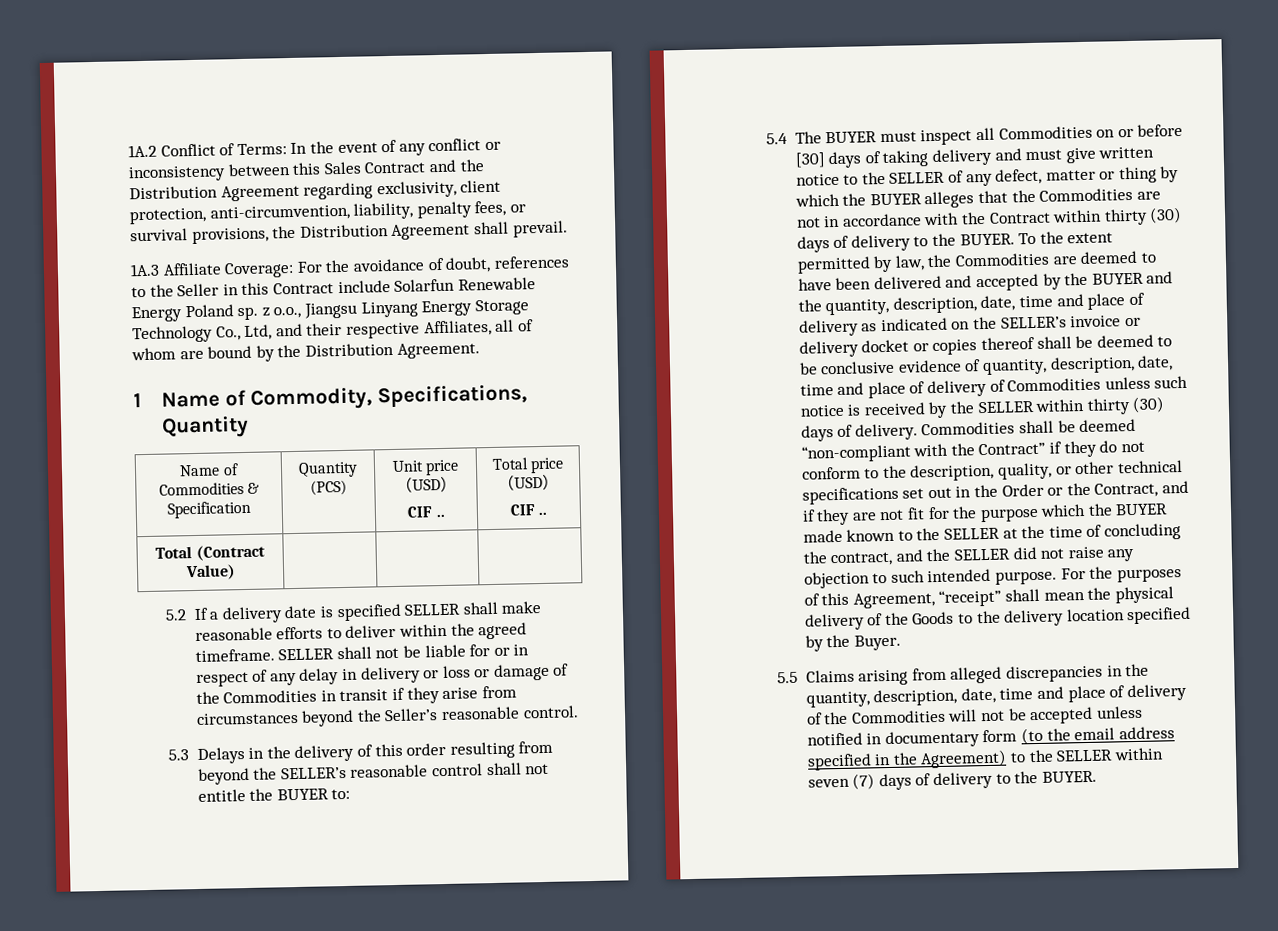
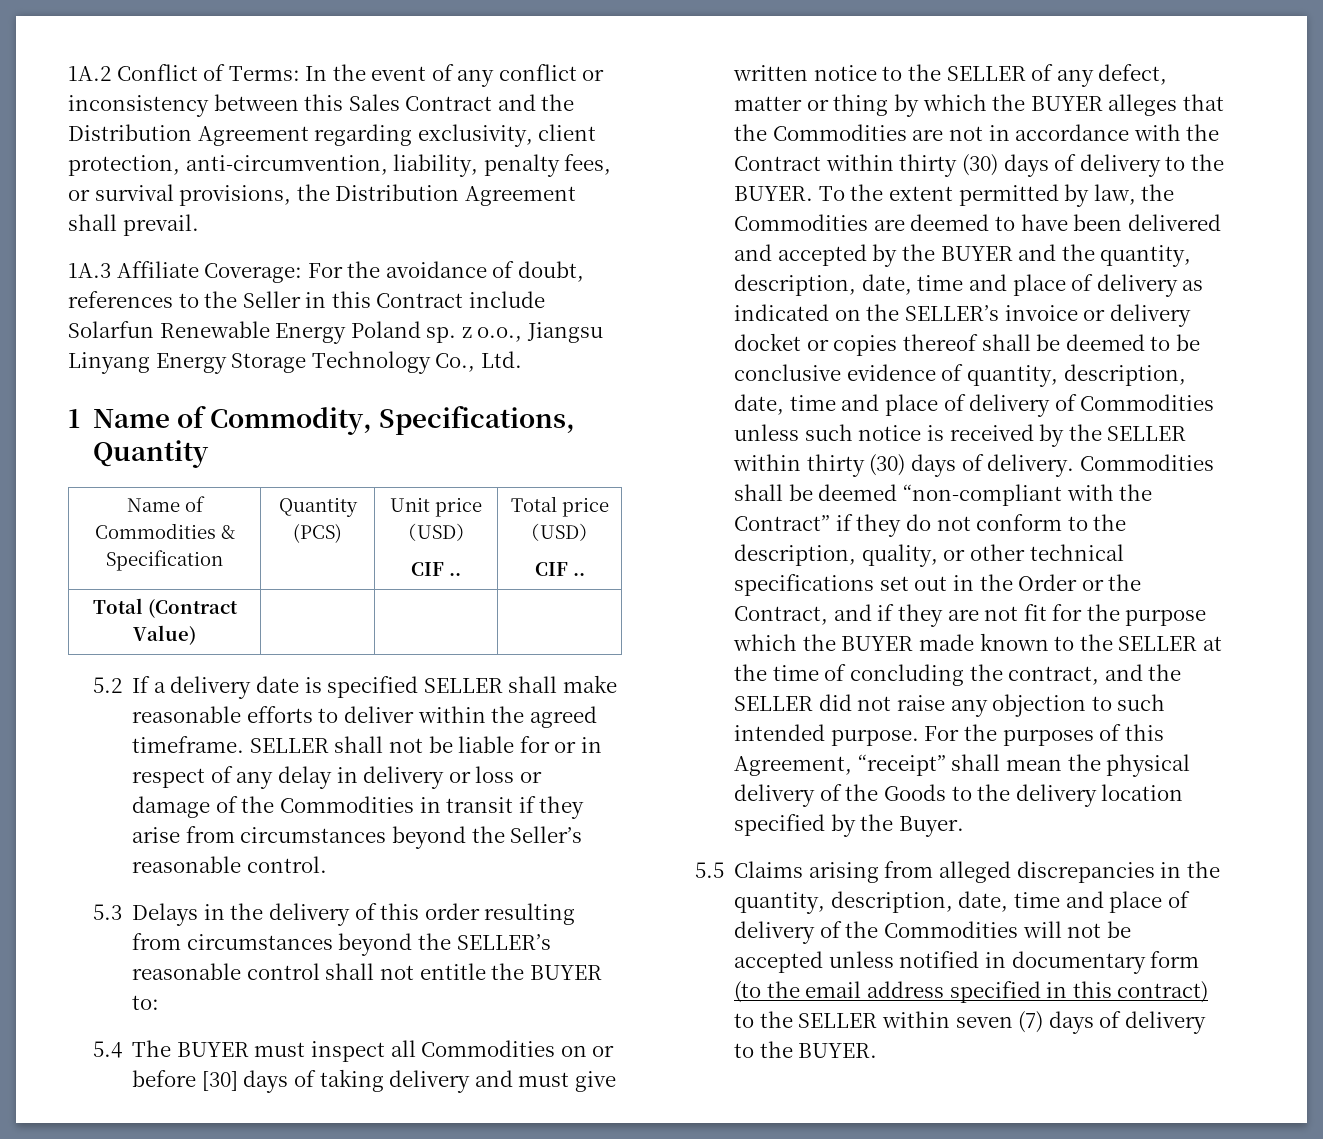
[244,319,534,340] [131,342,480,362] Ltd, and their respective Affiliates, all of whom are bound by the Distribution Agreement. -> [480,351,522,368] Ltd.
(554, 747) none -> [186,934,333,950] circumstances
[892,749,1008,769] the Agreement) -> [1072,981,1209,1003] this contract)

